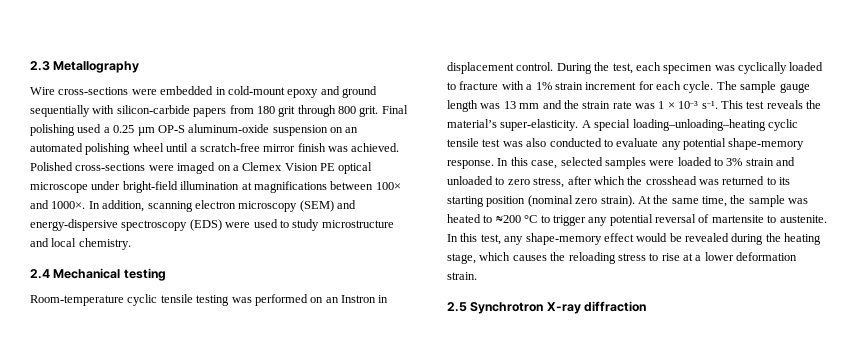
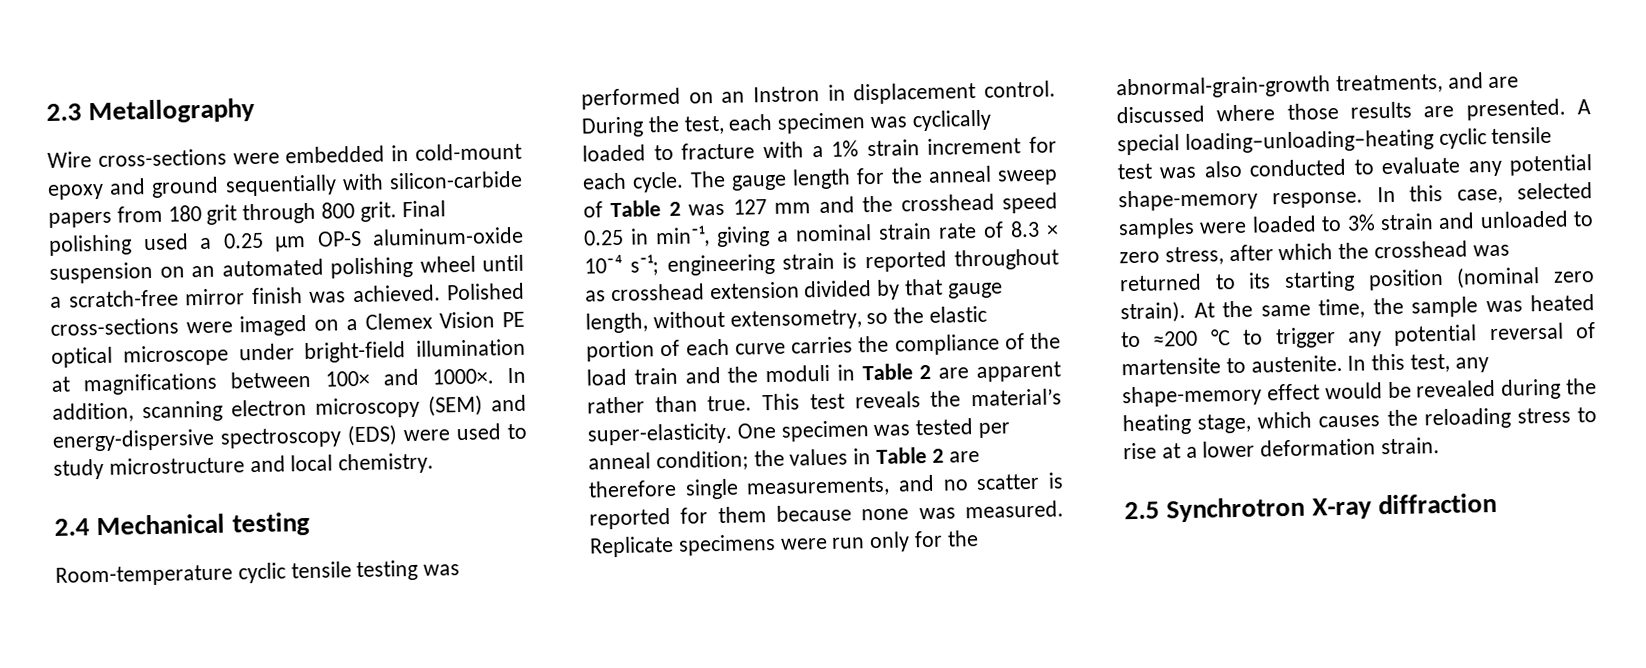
[740,81,777,93] sample -> (726, 179) none
[480,100,718,109] was 13 mm and the strain rate was 1 × 10⁻³ s⁻¹. -> [856,165,1058,186] [583,192,1058,218] [583,220,1059,248] [584,248,1059,277] [585,278,1003,302] [585,305,988,334] [586,332,1061,362] [586,361,1061,386] [587,395,753,414] for the anneal sweep of Table 2 was 127 mm and the crosshead speed 0.25 in min⁻¹, giving a nominal strain rate of 8.3 × 10⁻⁴ s⁻¹; engineering strain is reported throughout as crosshead extension divided by that gauge length, without extensometry, so the elastic portion of each curve carries the compliance of the load train and the moduli in Table 2 are apparent rather than true.
(579, 125) none -> [736,418,1012,442] [588,447,980,472] [588,472,1064,500] [589,500,1064,530] [589,530,979,558] [1116,72,1520,100] [1116,98,1566,124] One specimen was tested per anneal condition; the values in Table 2 are therefore single measurements, and no scatter is reported for them because none was measured. Replicate specimens were run only for the abnormal-grain-growth treatments, and are discussed where those results are presented.

